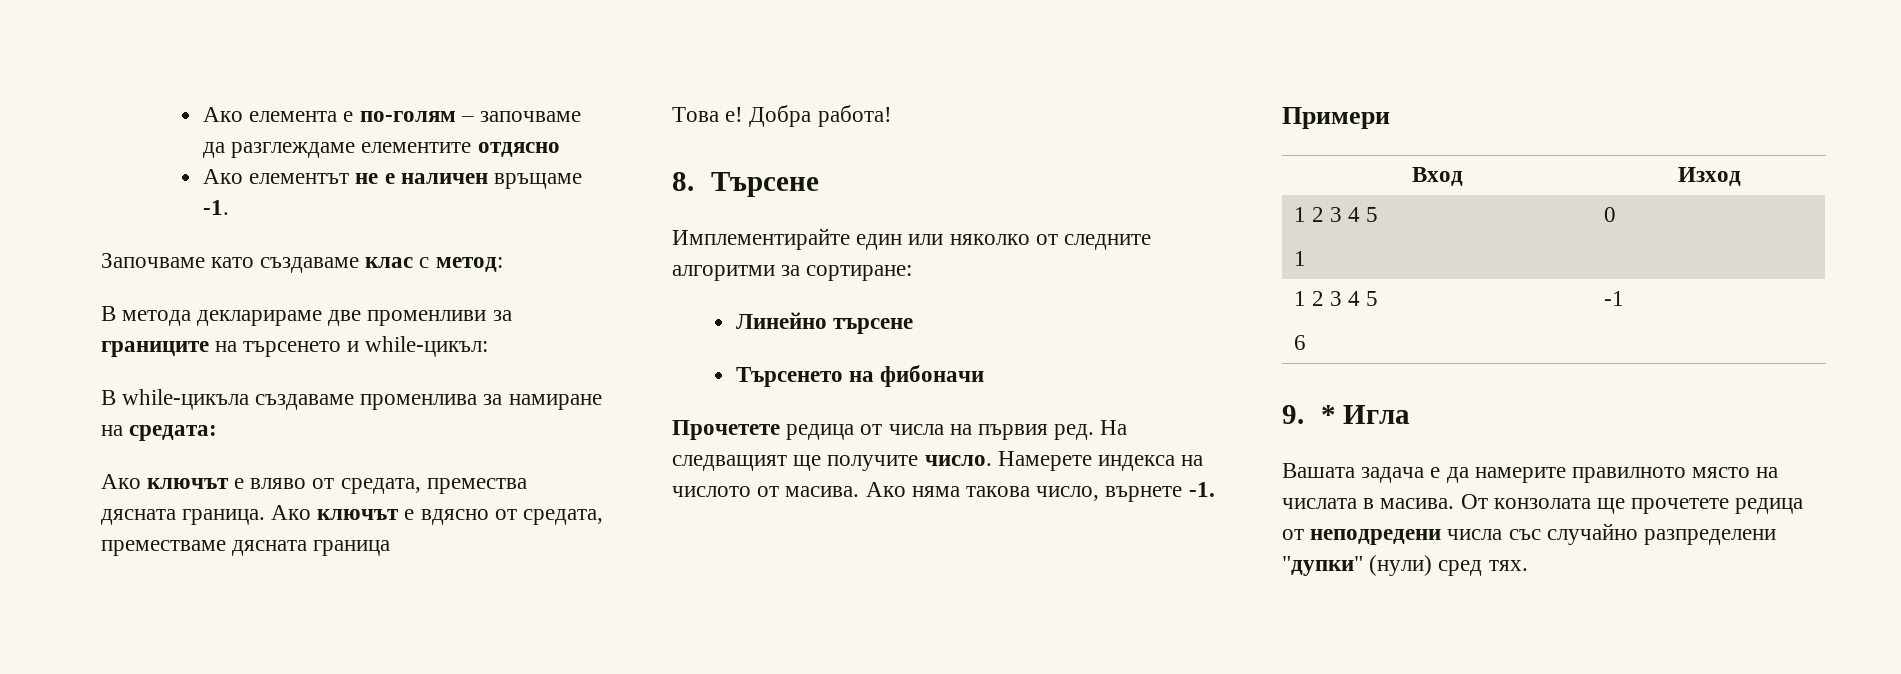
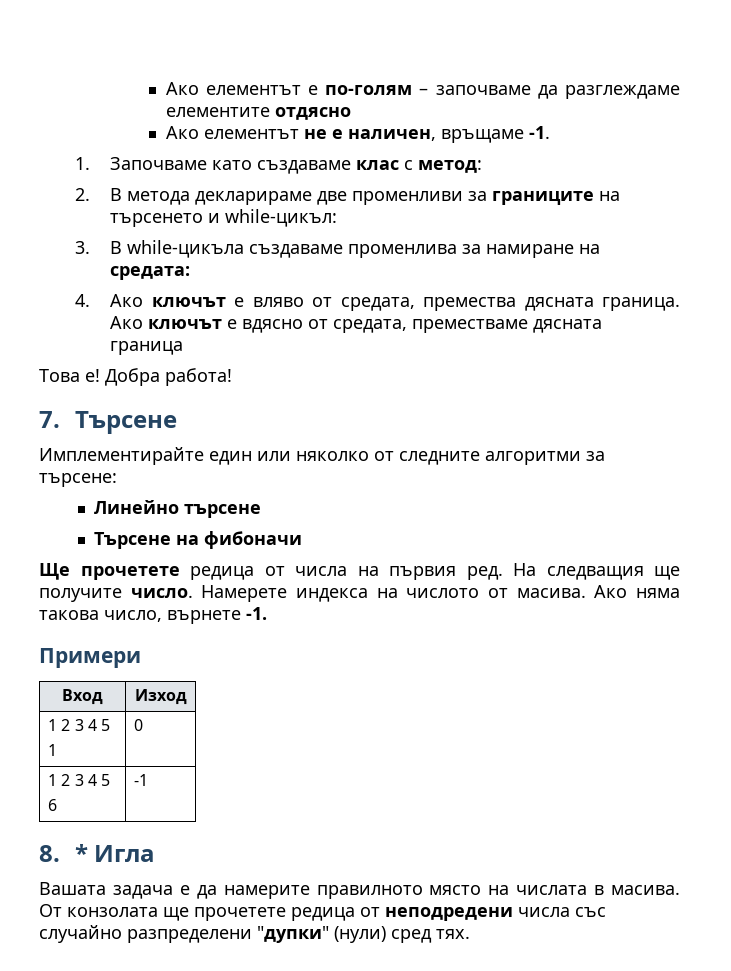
[203,107,338,122] Ако елемента -> [165,82,301,95] Ако елементът
[400,173,488,184] наличен -> [347,129,436,141] наличен,
(230, 207) none -> [74,157,90,170] 1.
(503, 264) none -> [74,188,90,201] 2.
(489, 346) none -> [74,241,90,254] 3.
(217, 433) none -> [74,294,90,307] 4.
[672,172,694,191] 8. -> [39,411,60,428] 7.
[806,265,913,281] сортиране: -> [39,473,117,487] търсене:
[735,367,843,387] Търсенето -> [94,532,172,549] Търсене
[672,420,780,440] Прочетете -> [39,563,180,580] Ще прочетете
[672,455,787,471] следващият -> [546,566,644,580] следващия
[1282,405,1304,424] 9. -> [39,845,60,862] 8.

